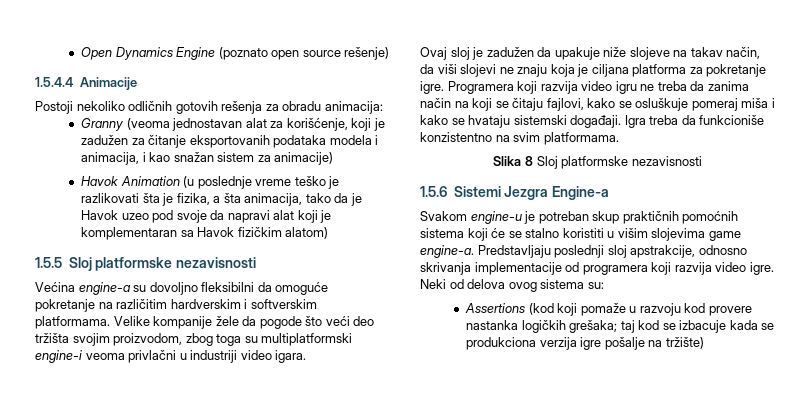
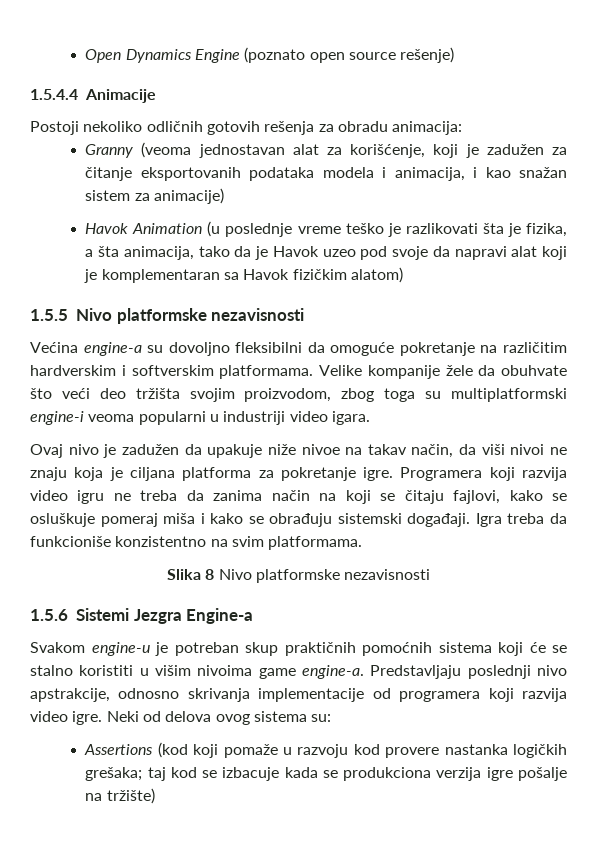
[68,257,92,271] Sloj -> [76,308,112,321] Nivo
[259,316,302,329] pogode -> [501,365,567,376] obuhvate
[128,350,177,363] privlačni -> [138,411,206,425] popularni
[450,47,470,60] sloj -> [68,444,99,455] nivo
[629,47,670,60] slojeve -> [301,444,340,455] nivoe
[460,64,497,77] slojevi -> [510,444,545,455] nivoi
[468,115,511,128] hvataju -> [269,513,333,527] obrađuju
[536,156,558,169] Sloj -> [218,569,252,580] Nivo
[651,228,706,241] slojevima -> [197,665,253,676] nivoima
[607,245,627,258] sloj -> [537,665,567,676] nivo

